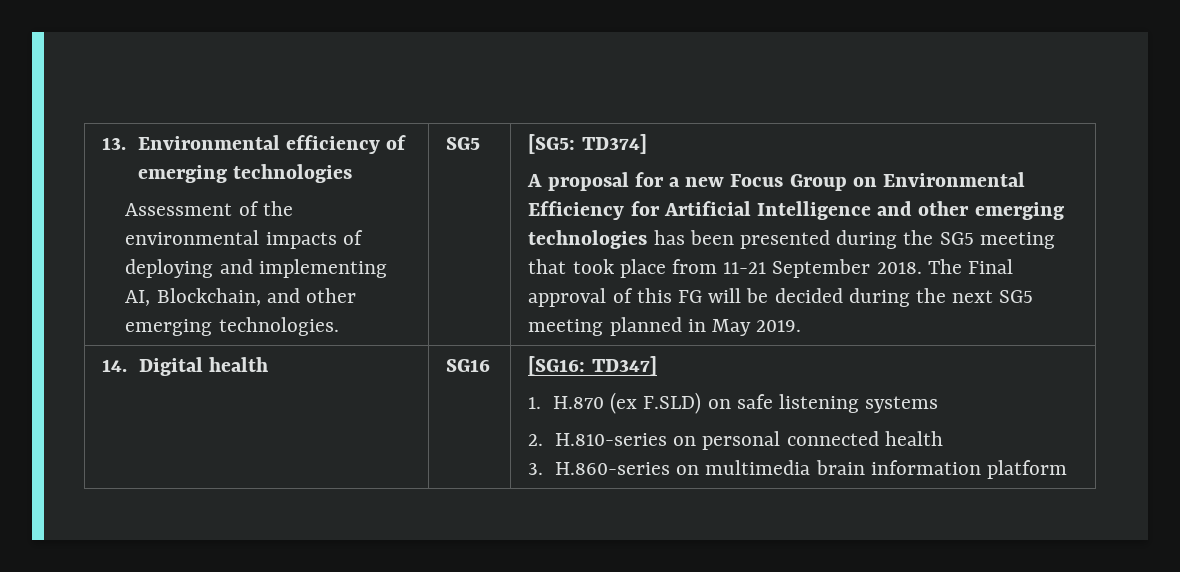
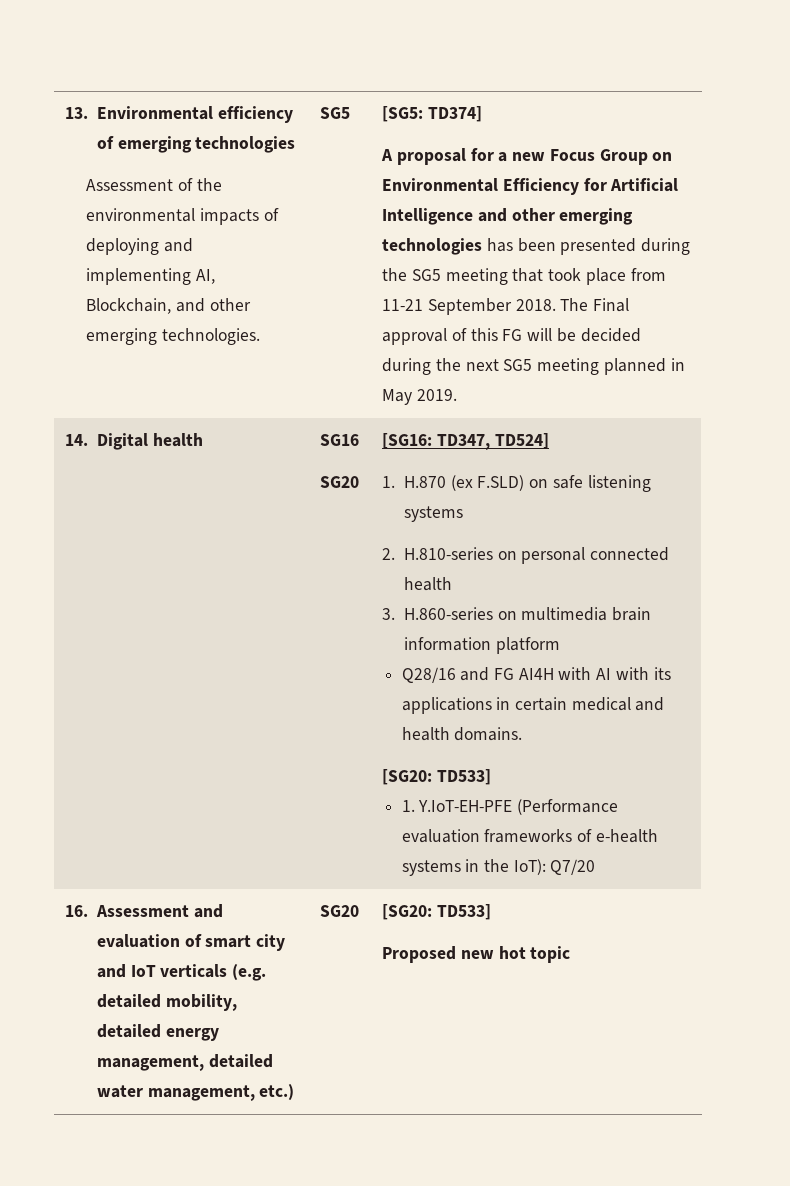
(491, 365) none -> [320,476,360,488] // SG20
[591,356,657,376] TD347] -> [436,433,549,450] TD347, TD524]
(1067, 469) none -> [401,667,671,683] [401,697,665,714] [401,727,523,741] [382,769,491,785] [401,799,618,815] [401,829,658,843] [401,859,596,876] [65,904,223,918] [97,934,286,951] [97,964,267,981] [97,994,237,1011] [97,1024,219,1041] [97,1054,273,1071] [97,1084,295,1101] [320,905,360,917] [382,904,491,920] [382,946,571,963] // Q28/16 and FG AI4H with AI with its applications in certain medical and health domains. // [SG20: TD533] // 1. Y.IoT-EH-PFE (Performance evaluation frameworks of e-health systems in the IoT): Q7/20 // 16. Assessment and evaluation of smart city and IoT verticals (e.g. detailed mobility, detailed energy management, detailed water management, etc.) | SG20 | [SG20: TD533] // Proposed new hot topic

